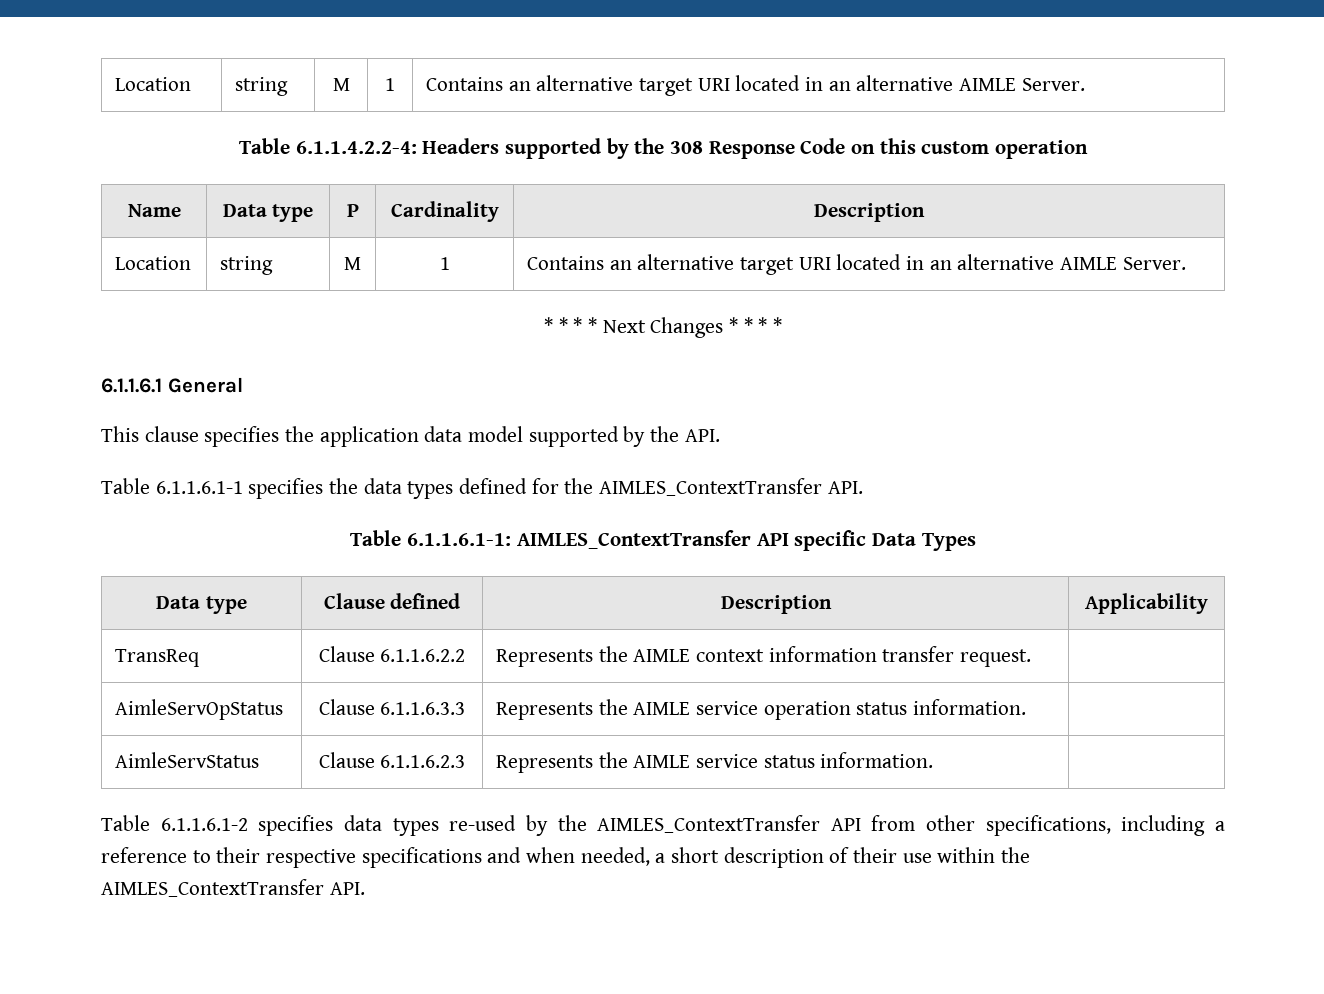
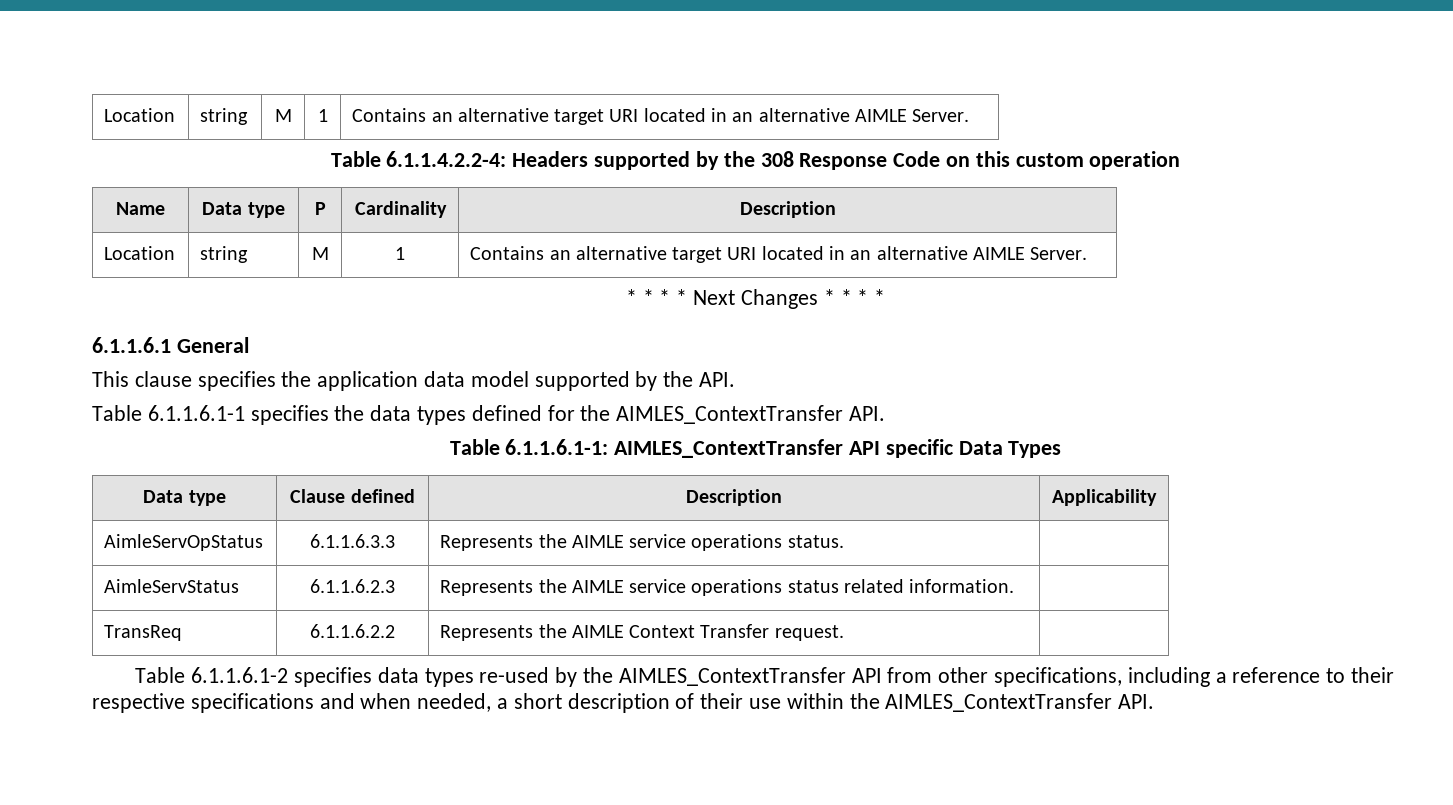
[114,649,199,667] [318,646,466,662] [495,646,1031,667] // TransReq | Clause 6.1.1.6.2.2 | Represents the AIMLE context information transfer request. | -> (1157, 497) none
[318,699,375,715] Clause -> (264, 542) none
[763,699,1026,720] operation status information. -> [691,534,844,551] operations status.
[318,752,375,768] Clause -> (240, 586) none
[763,752,934,768] status information. -> [691,579,1015,596] [104,625,183,641] [310,624,395,638] [440,624,844,641] operations status related information. | // TransReq | 6.1.1.6.2.2 | Represents the AIMLE Context Transfer request.

